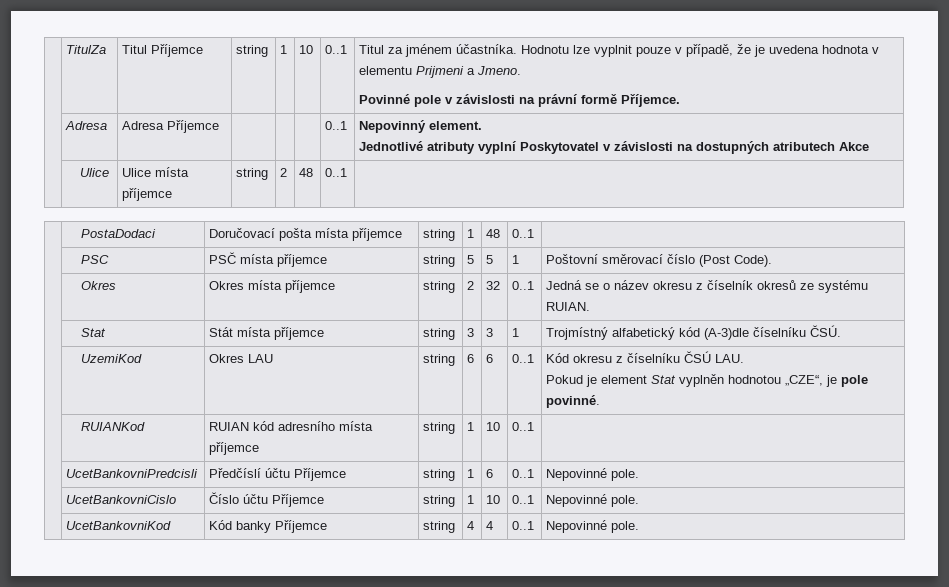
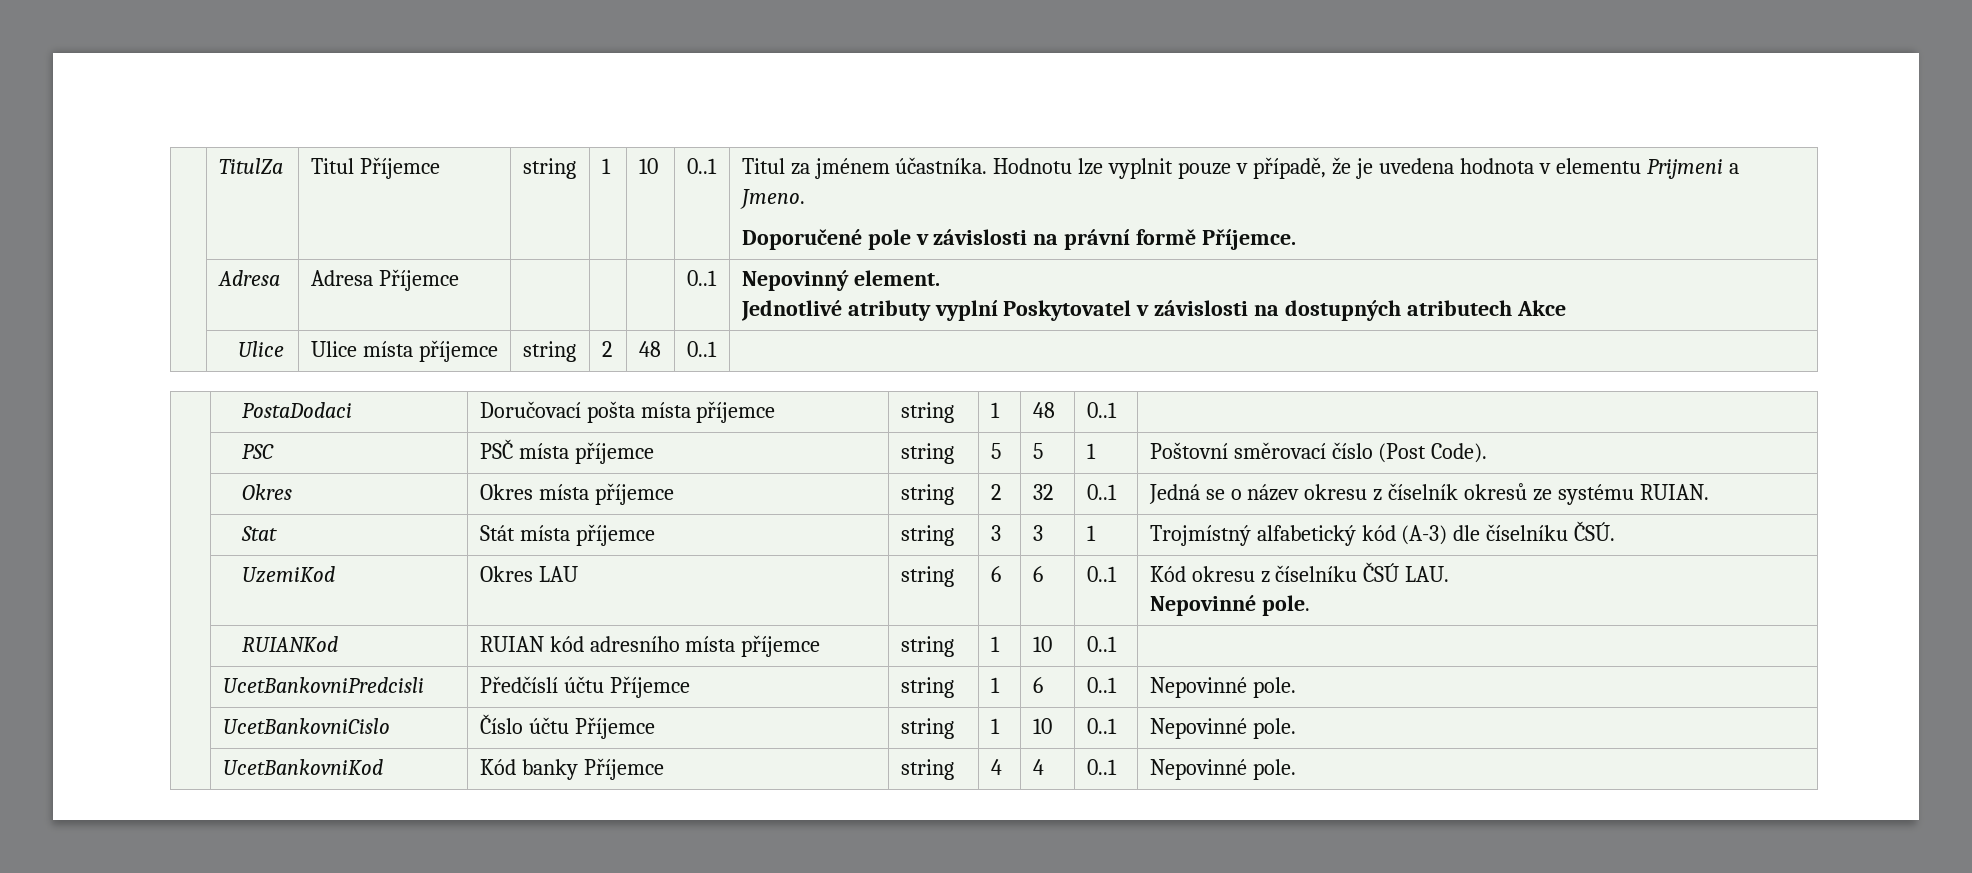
[359,94,411,104] Povinné -> [741,229,862,250] Doporučené
[704,328,750,340] (A-3)dle -> [1401,525,1481,545] (A-3) dle
[546,374,869,387] [546,395,601,408] Pokud je element Stat vyplněn hodnotou „CZE“, je pole povinné. -> [1149,595,1310,616] Nepovinné pole.

